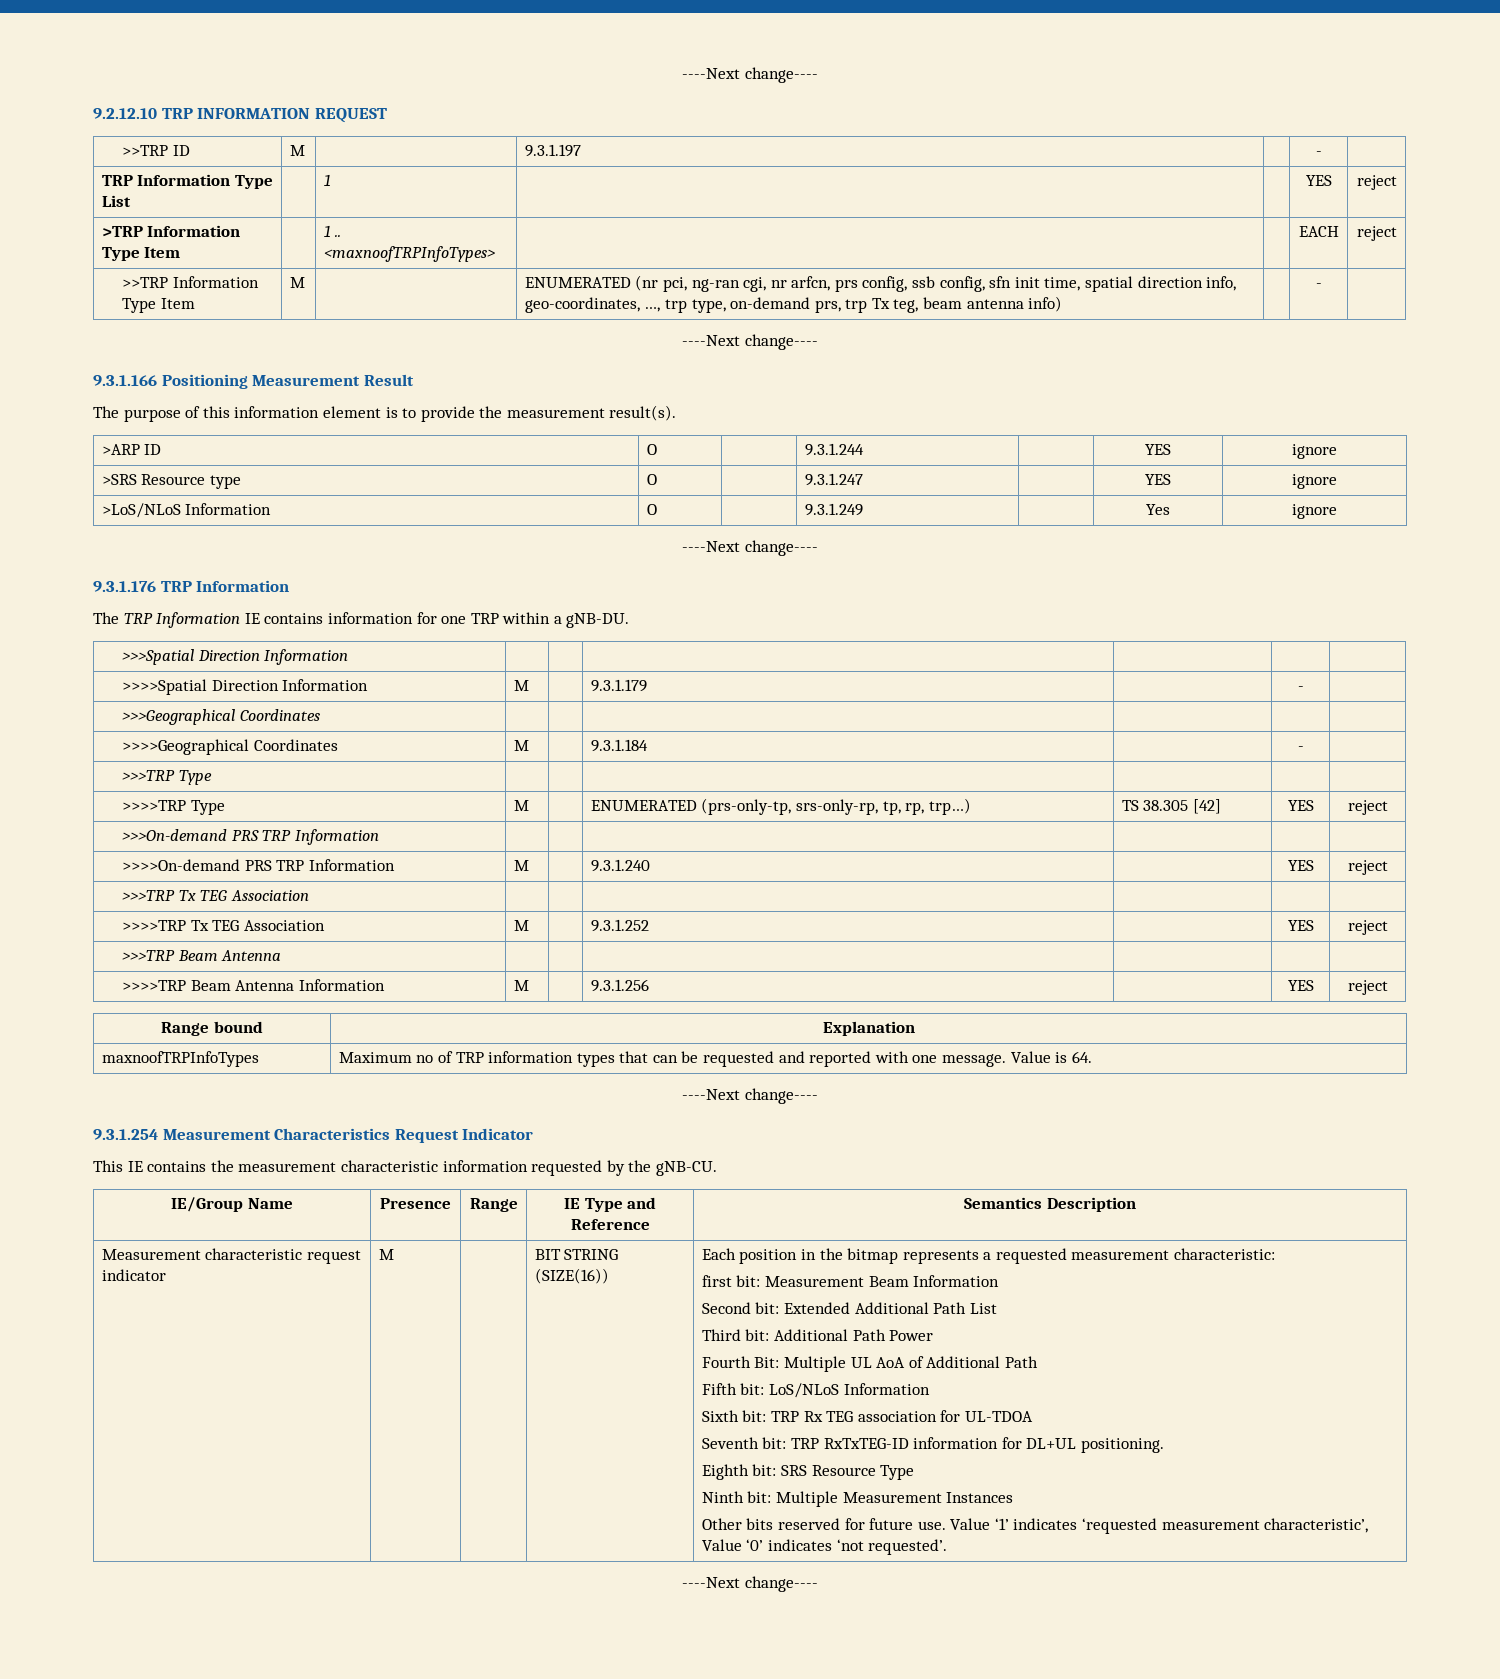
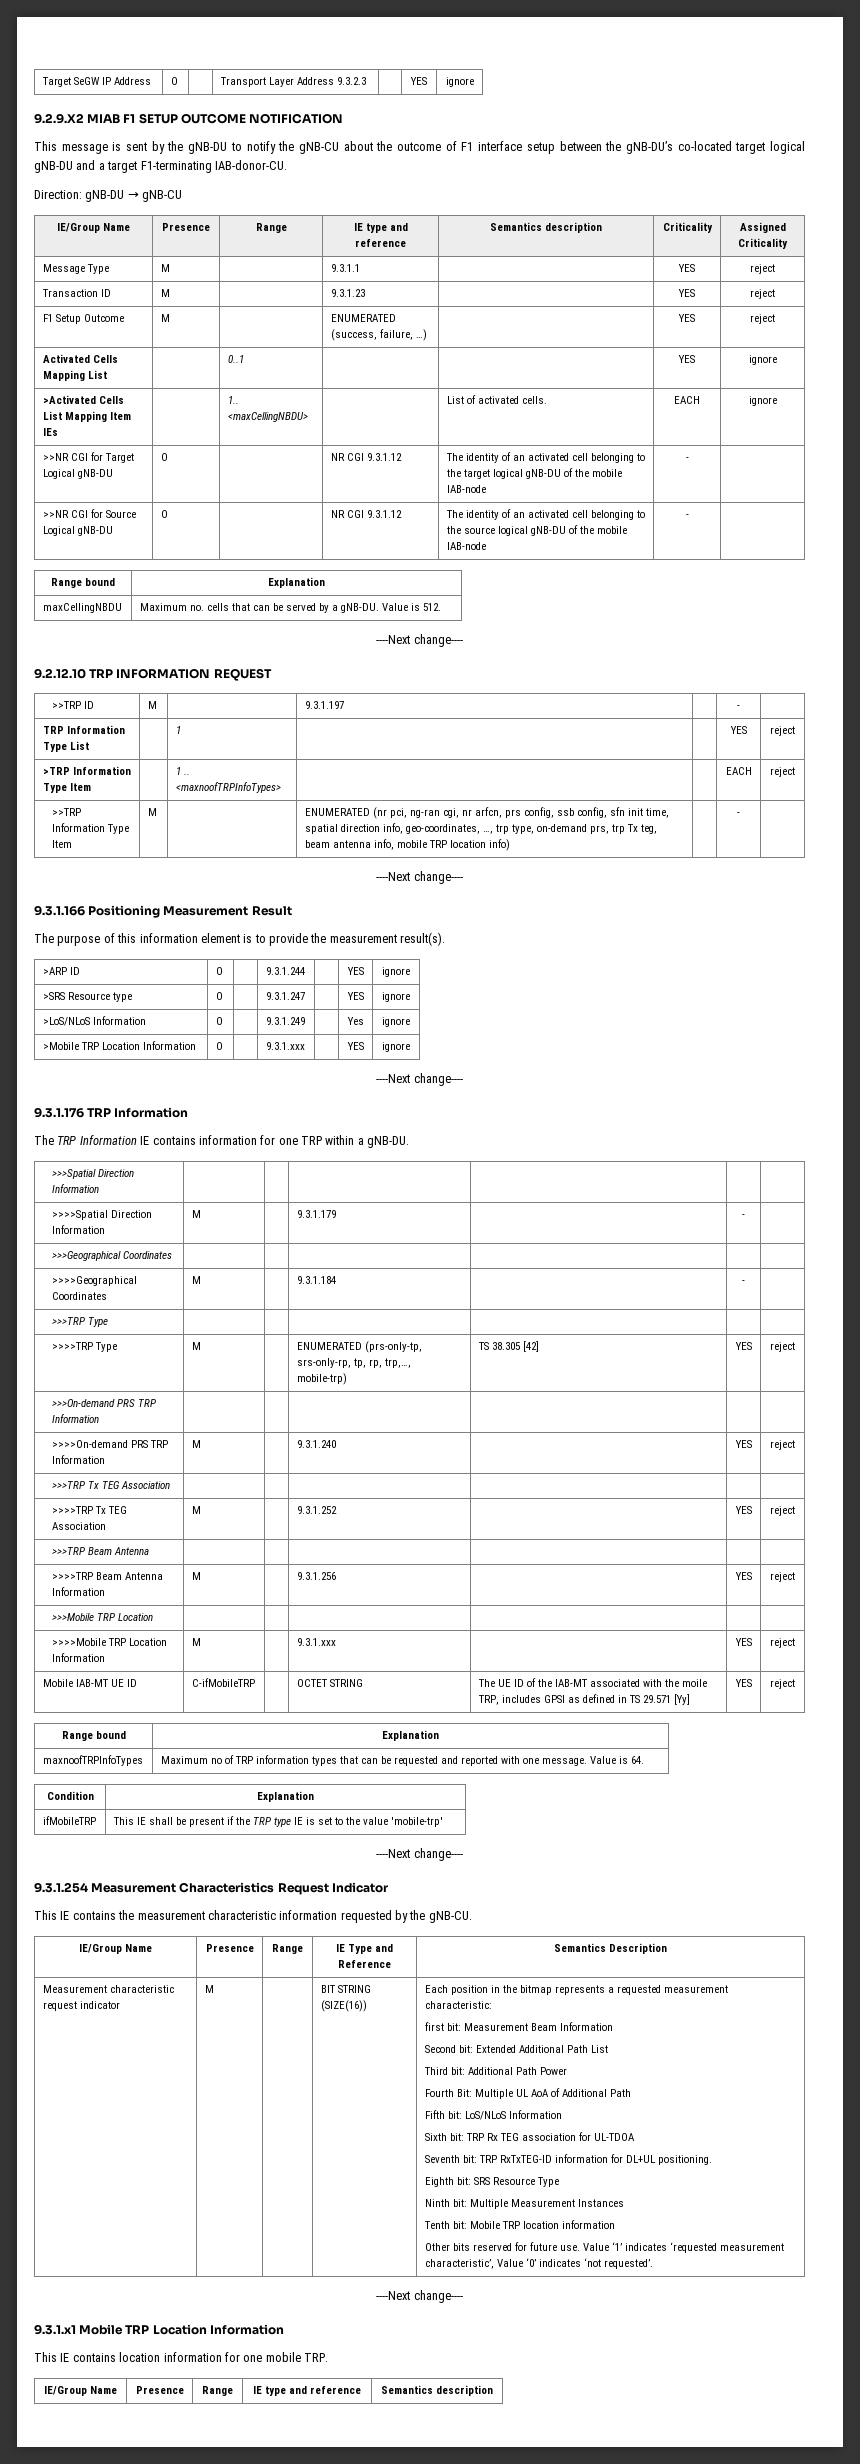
(682, 73) none -> [41,77,151,87] [170,77,178,85] [219,77,366,87] [410,77,427,85] [445,77,474,87] [34,113,344,124] [34,141,805,154] [34,160,287,173] [34,190,183,202] [57,223,130,233] [162,223,210,231] [255,223,287,233] [353,223,408,233] [355,239,406,247] [490,222,602,233] [662,222,713,233] [739,222,786,233] [738,238,788,249] [42,264,109,274] [160,264,170,272] [330,264,360,272] [678,264,695,272] [750,264,775,274] [41,289,111,297] [160,289,170,297] [330,289,365,297] [678,289,695,297] [750,289,775,299] [42,314,124,324] [160,314,170,322] [330,314,396,322] [330,329,427,341] [678,314,695,322] [750,314,775,324] [42,354,118,363] [42,370,108,381] [227,355,244,363] [678,355,695,363] [748,355,777,365] [42,395,124,404] [42,411,131,422] [42,428,58,436] [227,396,239,404] [227,412,308,422] [446,395,547,404] [674,396,700,404] [748,396,777,406] [42,452,134,463] [42,469,113,479] [160,453,168,461] [330,453,402,461] [445,452,645,463] [446,468,622,479] [446,485,486,493] [685,457,689,461] [42,509,136,518] [42,526,113,536] [160,510,168,518] [330,510,402,518] [445,509,645,520] [446,525,627,536] [446,542,486,550] [685,514,689,518] [51,578,115,588] [268,577,325,588] [42,603,122,613] [139,603,441,613] Target SeGW IP Address | O | | Transport Layer Address 9.3.2.3 | | YES | ignore // 9.2.9.X2 MIAB F1 SETUP OUTCOME NOTIFICATION // This message is sent by the gNB-DU to notify the gNB-CU about the outcome of F1 interface setup between the gNB-DU’s co-located target logical gNB-DU and a target F1-terminating IAB-donor-CU. // Direction: gNB-DU → gNB-CU // IE/Group Name | Presence | Range | IE type and reference | Semantics description | Criticality | Assigned Criticality // Message Type | M | | 9.3.1.1 | | YES | reject // Transaction ID | M | | 9.3.1.23 | | YES | reject // F1 Setup Outcome | M | | ENUMERATED (success, failure, …) | | YES | reject // Activated Cells Mapping List | | 0..1 | | | YES | ignore // >Activated Cells List Mapping Item IEs | | 1.. <maxCellingNBDU> | | List of activated cells. | EACH | ignore // >>NR CGI for Target Logical gNB-DU | O | | NR CGI 9.3.1.12 | The identity of an activated cell belonging to the target logical gNB-DU of the mobile IAB-node | - | // >>NR CGI for Source Logical gNB-DU | O | | NR CGI 9.3.1.12 | The identity of an activated cell belonging to the source logical gNB-DU of the mobile IAB-node | - | // Range bound | Explanation // maxCellingNBDU | Maximum no. cells that can be served by a gNB-DU. Value is 512. //
(1024, 304) none -> [373,839,486,850] info, mobile TRP location
(1337, 511) none -> [42,1041,196,1050] [215,1042,223,1050] [265,1042,305,1050] [346,1042,364,1050] [382,1042,410,1052] // >Mobile TRP Location Information | O | | 9.3.1.xxx | | YES | ignore
[928,798,971,815] trp…) -> [384,1358,411,1368] [296,1373,347,1385] trp,…, mobile-trp)
(1388, 987) none -> [52,1613,154,1621] [52,1638,168,1646] [52,1653,106,1662] [191,1638,201,1646] [296,1638,336,1646] [734,1638,752,1646] [770,1638,795,1648] [42,1679,137,1687] [191,1678,255,1687] [296,1679,363,1687] [477,1678,707,1687] [477,1694,690,1705] [734,1679,752,1687] [770,1679,795,1689] // >>>Mobile TRP Location | | | | | | // >>>>Mobile TRP Location Information | M | | 9.3.1.xxx | | YES | reject // Mobile IAB-MT UE ID | C-ifMobileTRP | | OCTET STRING | The UE ID of the IAB-MT associated with the moile TRP, includes GPSI as defined in TS 29.571 [Yy] | YES | reject
(1092, 1057) none -> [46,1791,94,1800] [257,1791,314,1802] [42,1816,96,1825] [112,1816,443,1827] // Condition | Explanation // ifMobileTRP | This IE shall be present if the TRP type IE is set to the value 'mobile-trp'
(1014, 1497) none -> [423,2220,615,2229] // Tenth bit: Mobile TRP location information
(818, 1584) none -> [34,2324,284,2335] [34,2352,328,2362] [44,2386,117,2396] [135,2386,184,2394] [202,2386,233,2396] [253,2386,361,2396] [381,2385,493,2396] // 9.3.1.x1 Mobile TRP Location Information // This IE contains location information for one mobile TRP. // IE/Group Name | Presence | Range | IE type and reference | Semantics description

